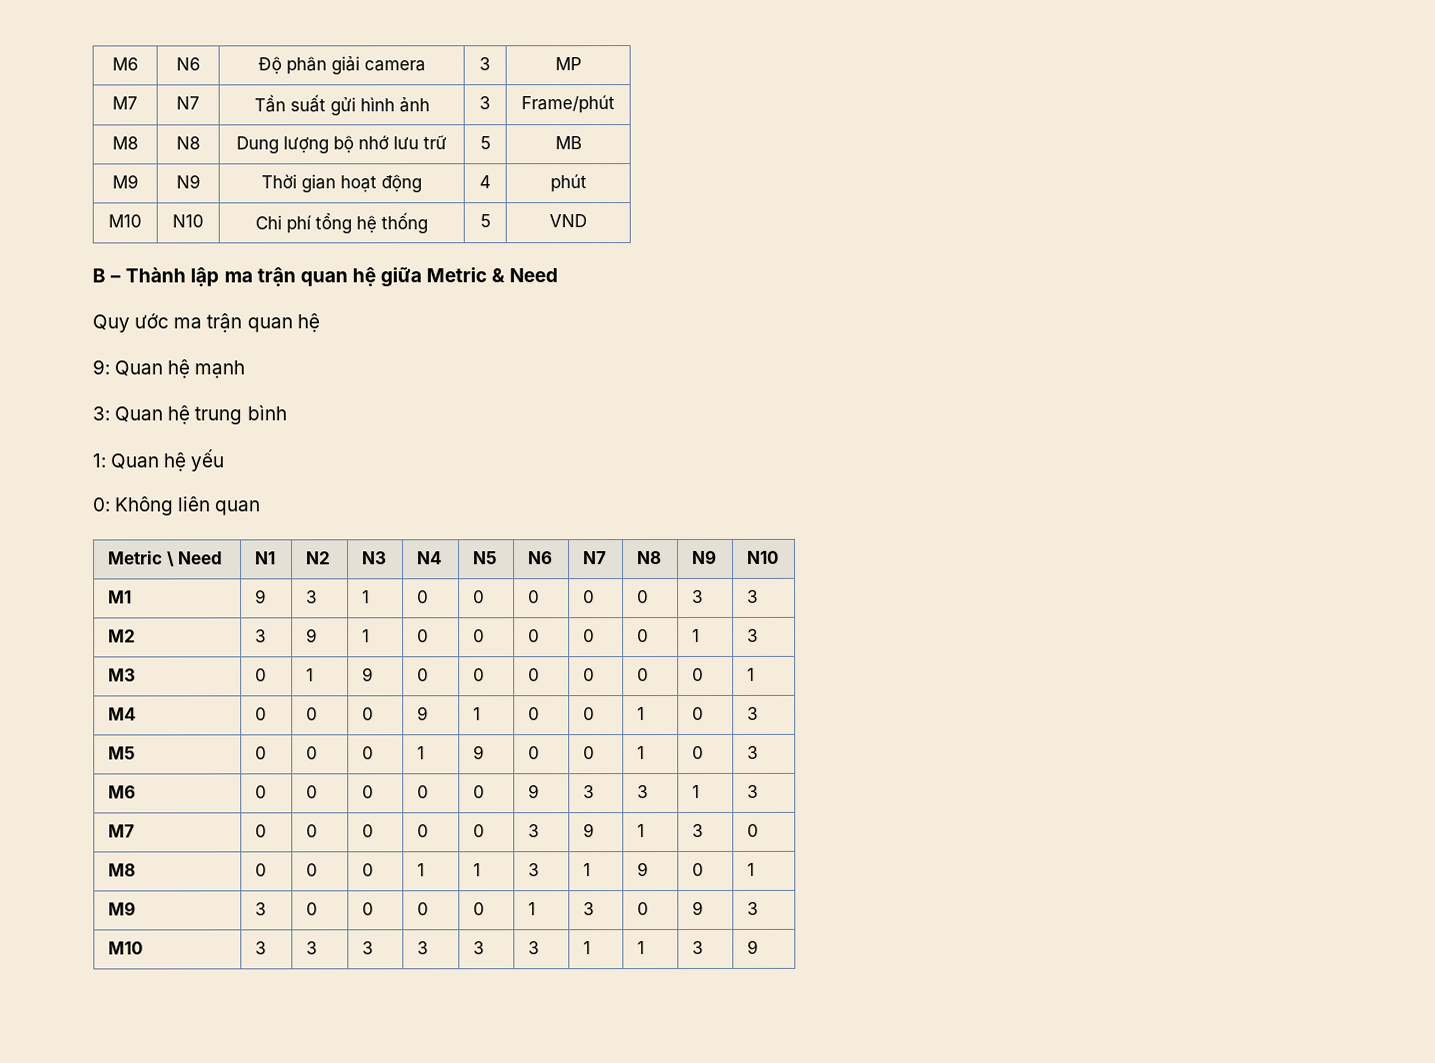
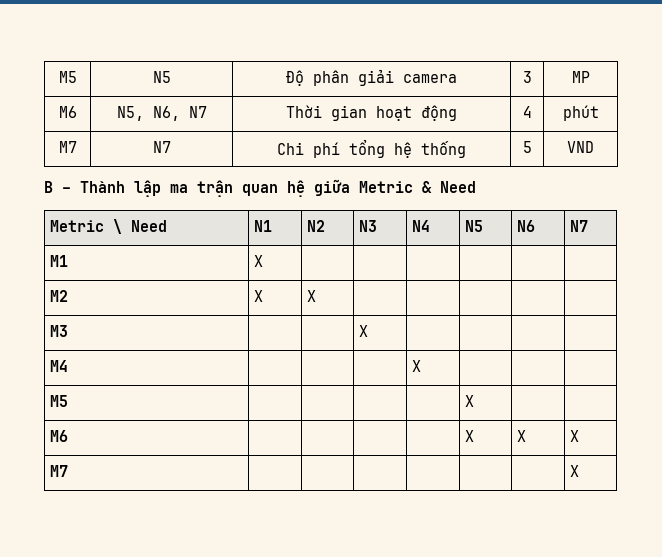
[111,57,139,71] [175,57,201,71] M6 | N6 -> [58,71,77,83] [152,71,171,83] M5 | N5
[112,96,138,110] [176,96,200,110] [253,94,430,116] [479,96,491,110] [521,95,615,114] [111,136,139,150] [175,136,201,150] [236,135,447,154] [479,136,491,150] [554,136,582,150] [111,174,139,189] [175,174,201,189] M7 | N7 | Tần suất gửi hình ảnh | 3 | Frame/phút // M8 | N8 | Dung lượng bộ nhớ lưu trữ | 5 | MB // M9 | N9 -> [58,106,77,118] [116,106,207,121] M6 | N5, N6, N7
[108,214,142,228] [172,214,204,228] M10 | N10 -> [58,141,77,153] [152,141,171,153] M7 | N7
[92,313,320,333] [92,359,246,379] [92,404,287,425] [92,449,225,472] [92,496,261,516] // Quy ước ma trận quan hệ // 9: Quan hệ mạnh // 3: Quan hệ trung bình // 1: Quan hệ yếu // 0: Không liên quan -> (476, 187) none
[637,551,663,565] [692,550,718,565] [747,550,780,564] [108,590,133,604] [255,589,268,604] [306,590,319,604] [362,590,371,604] [417,590,430,604] [473,590,486,604] [528,590,541,604] [583,590,596,604] [637,590,650,604] [692,590,705,604] [747,589,760,603] [108,629,137,643] [255,629,268,643] [306,628,319,643] [362,629,371,643] [417,629,430,643] [473,629,486,643] [528,629,541,643] [583,629,596,643] [637,629,650,643] [692,629,701,643] [747,628,760,642] [108,668,137,682] [255,668,268,682] [306,668,315,682] [362,667,375,682] [417,668,430,682] [473,668,486,682] [528,668,541,682] [583,668,596,682] [637,668,650,682] [692,668,705,682] [747,667,756,681] [108,707,138,721] [255,707,268,721] [306,707,319,721] [362,707,375,721] [417,706,430,721] [473,707,482,721] [528,707,541,721] [583,707,596,721] [637,707,646,721] [692,707,705,721] [747,706,760,720] [108,746,137,760] [255,746,268,760] [306,746,319,760] [362,746,375,760] [417,746,426,760] [473,745,486,760] [528,746,541,760] [583,746,596,760] [637,746,646,760] [692,746,705,760] [747,745,760,759] [108,785,137,799] [255,785,268,799] [306,785,319,799] [362,785,375,799] [417,785,430,799] [473,785,486,799] [528,784,541,799] [583,785,596,799] [637,785,650,799] [692,785,701,799] [747,784,760,798] [108,824,136,838] [255,824,268,838] [306,824,319,838] [362,824,375,838] [417,824,430,838] [473,824,486,838] [528,824,541,838] [583,823,596,838] [637,824,646,838] [692,824,705,838] [747,823,760,837] [108,863,137,877] [255,863,268,877] [306,863,319,877] [362,863,375,877] [417,863,426,877] [473,863,482,877] [528,863,541,877] [583,863,592,877] [637,862,650,877] [692,863,705,877] [747,862,756,876] [108,901,137,916] [255,902,268,916] [306,902,319,916] [362,902,375,916] [417,902,430,916] [473,902,486,916] [528,902,537,916] [583,902,596,916] [637,902,650,916] [692,901,705,916] [747,901,760,915] [108,941,144,955] [255,941,268,955] [306,941,319,955] [362,941,375,955] [417,941,430,955] [473,941,486,955] [528,941,541,955] [583,941,592,955] [637,941,646,955] [692,941,705,955] [747,939,760,954] | N8 | N9 | N10 // M1 | 9 | 3 | 1 | 0 | 0 | 0 | 0 | 0 | 3 | 3 // M2 | 3 | 9 | 1 | 0 | 0 | 0 | 0 | 0 | 1 | 3 // M3 | 0 | 1 | 9 | 0 | 0 | 0 | 0 | 0 | 0 | 1 // M4 | 0 | 0 | 0 | 9 | 1 | 0 | 0 | 1 | 0 | 3 // M5 | 0 | 0 | 0 | 1 | 9 | 0 | 0 | 1 | 0 | 3 // M6 | 0 | 0 | 0 | 0 | 0 | 9 | 3 | 3 | 1 | 3 // M7 | 0 | 0 | 0 | 0 | 0 | 3 | 9 | 1 | 3 | 0 // M8 | 0 | 0 | 0 | 1 | 1 | 3 | 1 | 9 | 0 | 1 // M9 | 3 | 0 | 0 | 0 | 0 | 1 | 3 | 0 | 9 | 3 // M10 | 3 | 3 | 3 | 3 | 3 | 3 | 1 | 1 | 3 | 9 -> [50,255,69,267] [254,255,264,267] [50,290,69,302] [254,290,264,302] [307,290,317,302] [50,325,69,337] [359,325,369,337] [50,360,69,372] [412,360,422,372] [50,395,69,407] [465,395,475,407] [50,430,69,442] [465,430,475,442] [517,430,527,442] [570,430,580,442] [50,465,69,477] [570,465,580,477] // M1 | X | | | | | | // M2 | X | X | | | | | // M3 | | | X | | | | // M4 | | | | X | | | // M5 | | | | | X | | // M6 | | | | | X | X | X // M7 | | | | | | | X

